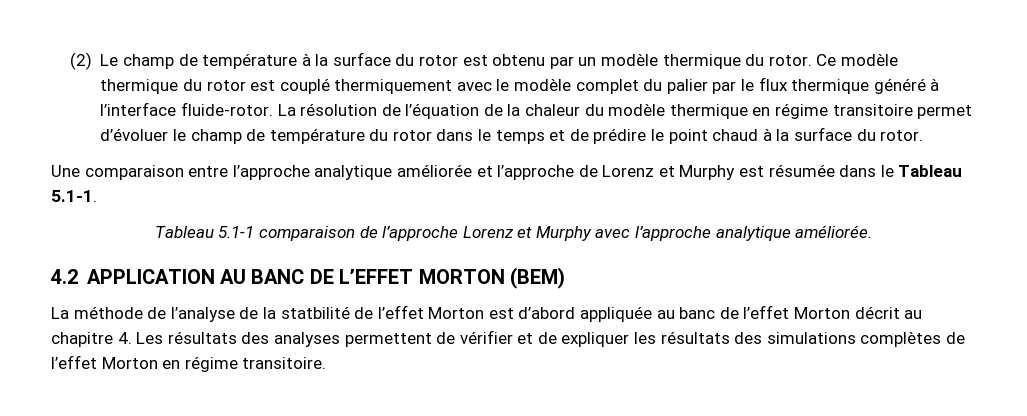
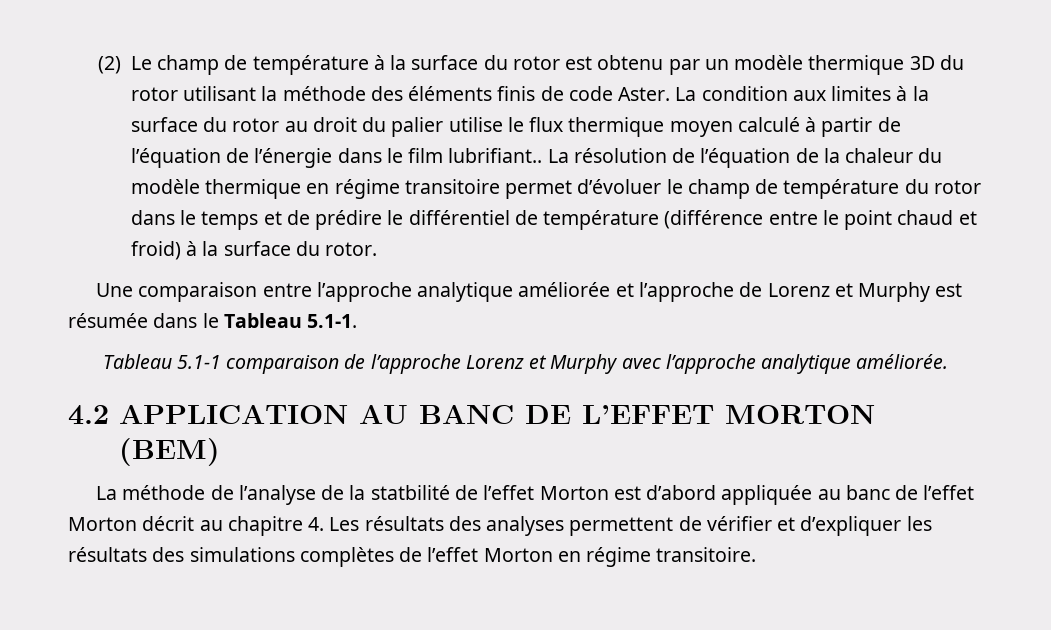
[745,53,898,66] [100,78,639,94] du rotor. Ce modèle thermique du rotor est couplé thermiquement avec le modèle complet -> [909,55,964,70] [130,86,929,101] [130,117,357,132] 3D du rotor utilisant la méthode des éléments finis de code Aster. La condition aux limites à la surface du rotor au droit
[712,81,737,94] par -> [448,117,503,132] utilise
[873,78,940,94] [100,102,273,116] généré à l’interface fluide-rotor. -> [669,117,901,137] [130,148,543,168] moyen calculé à partir de l’équation de l’énergie dans le film lubrifiant..
[668,129,759,144] point chaud -> [408,210,977,230] [130,241,181,260] différentiel de température (différence entre le point chaud et froid)
[537,332,630,347] de expliquer -> [800,516,902,536] d’expliquer

